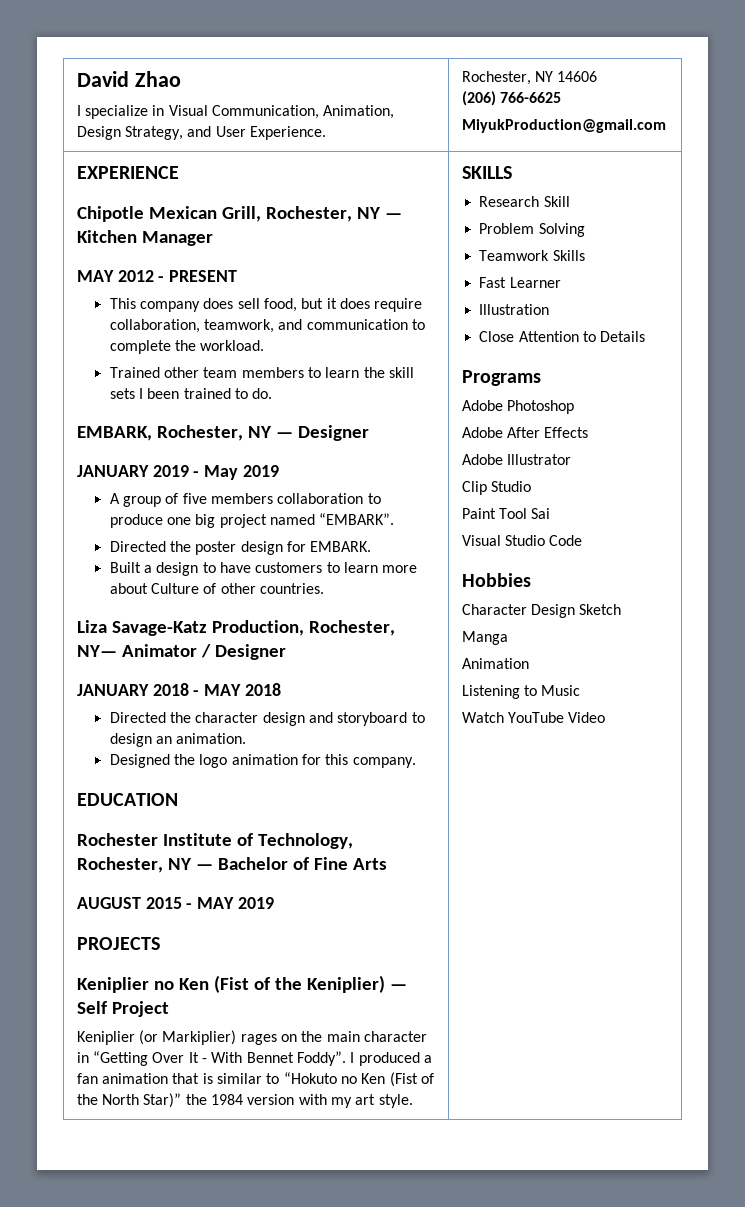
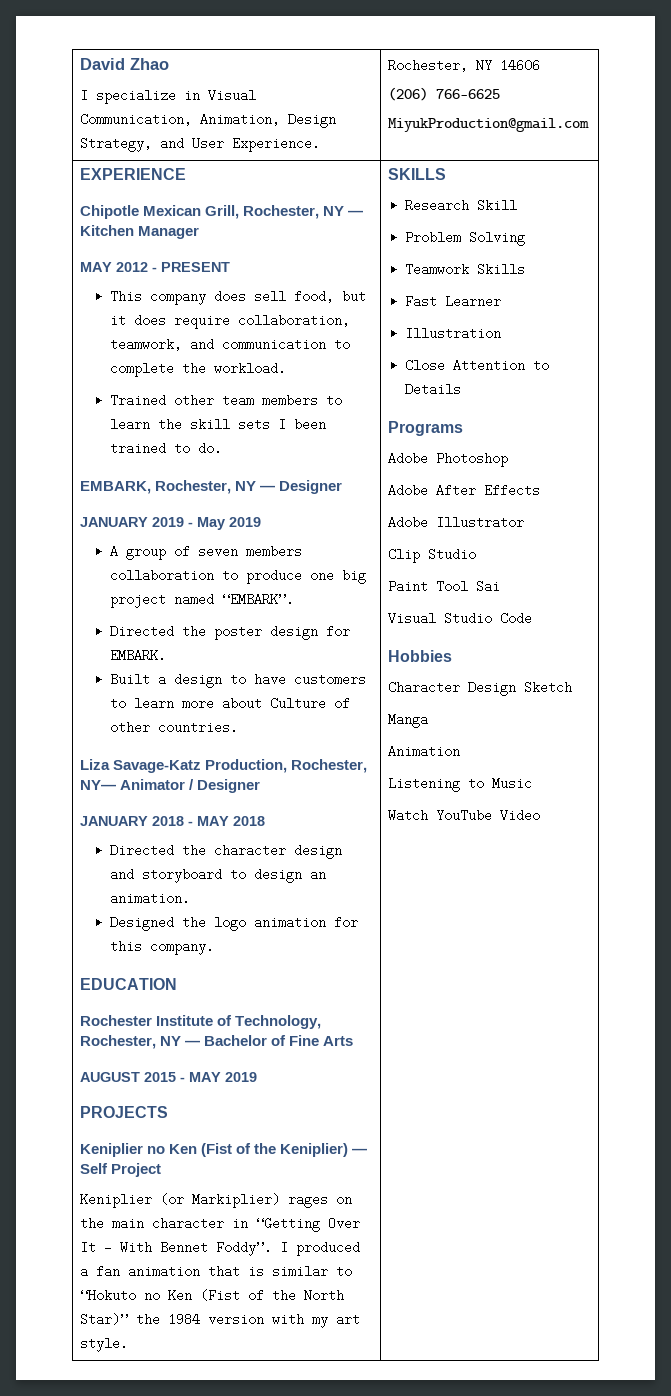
[182,493,207,504] five -> [197,545,238,558] seven

